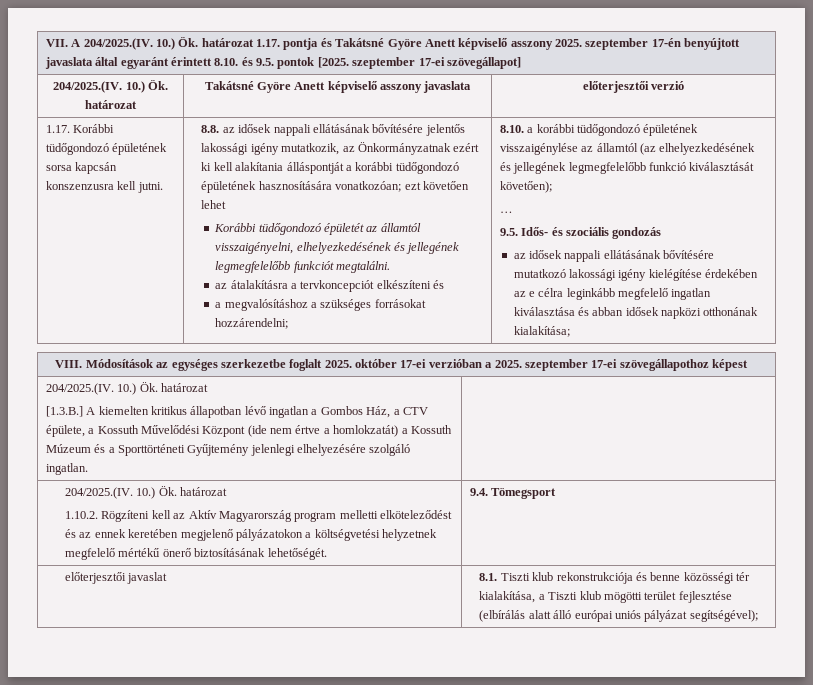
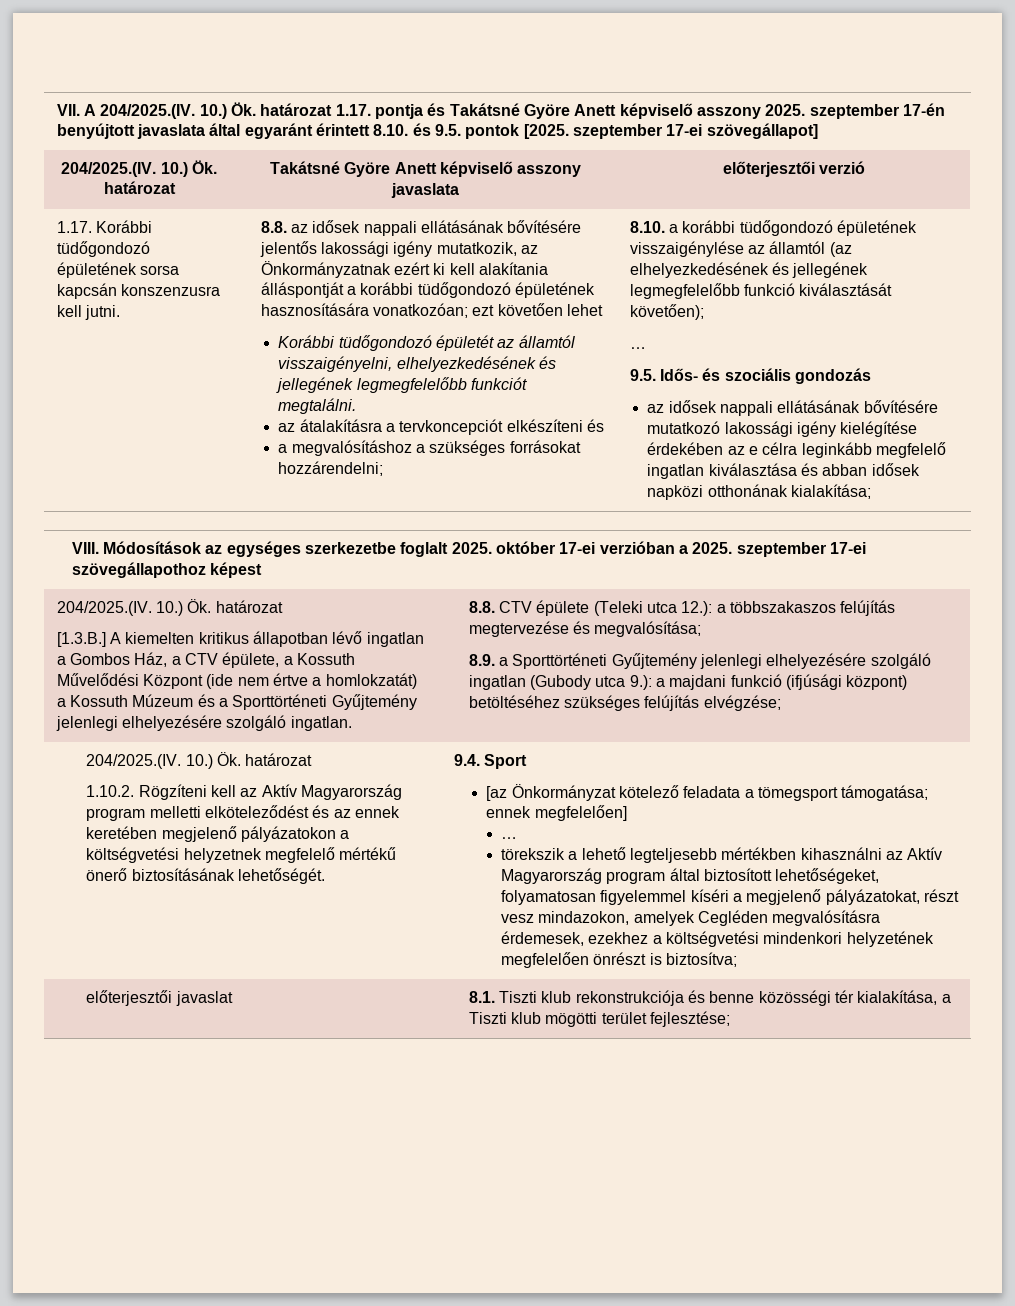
(88, 469) none -> [468,600,896,616] [468,621,702,637] [468,653,931,669] [468,674,908,690] [468,695,781,711] 8.8. CTV épülete (Teleki utca 12.): a többszakaszos felújítás megtervezése és megvalósítása; // 8.9. a Sporttörténeti Gyűjtemény jelenlegi elhelyezésére szolgáló ingatlan (Gubody utca 9.): a majdani funkció (ifjúsági központ) betöltéséhez szükséges felújítás elvégzése;
[491,488,557,499] Tömegsport -> [484,754,528,769] [486,784,929,801] [486,805,627,821] [501,837,518,839] [501,847,943,863] [501,868,880,884] [501,889,959,905] [501,910,881,926] [501,931,934,947] [501,952,738,968] Sport // [az Önkormányzat kötelező feladata a tömegsport támogatása; ennek megfelelően] // … // törekszik a lehető legteljesebb mértékben kihasználni az Aktív Magyarország program által biztosított lehetőségeket, folyamatosan figyelemmel kíséri a megjelenő pályázatokat, részt vesz mindazokon, amelyek Cegléden megvalósításra érdemesek, ezekhez a költségvetési mindenkori helyzetének megfelelően önrészt is biztosítva;
[678,591,732,603] [479,610,758,622] fejlesztése (elbírálás alatt álló európai uniós pályázat segítségével); -> [649,1011,730,1027] fejlesztése;

